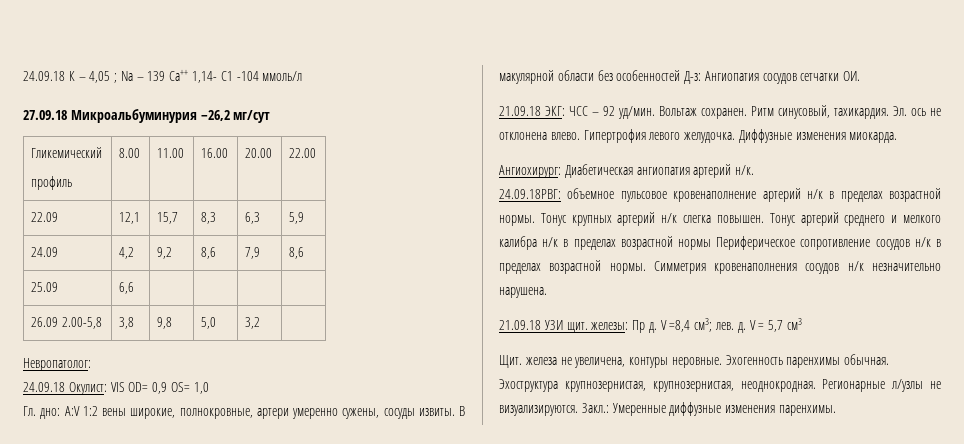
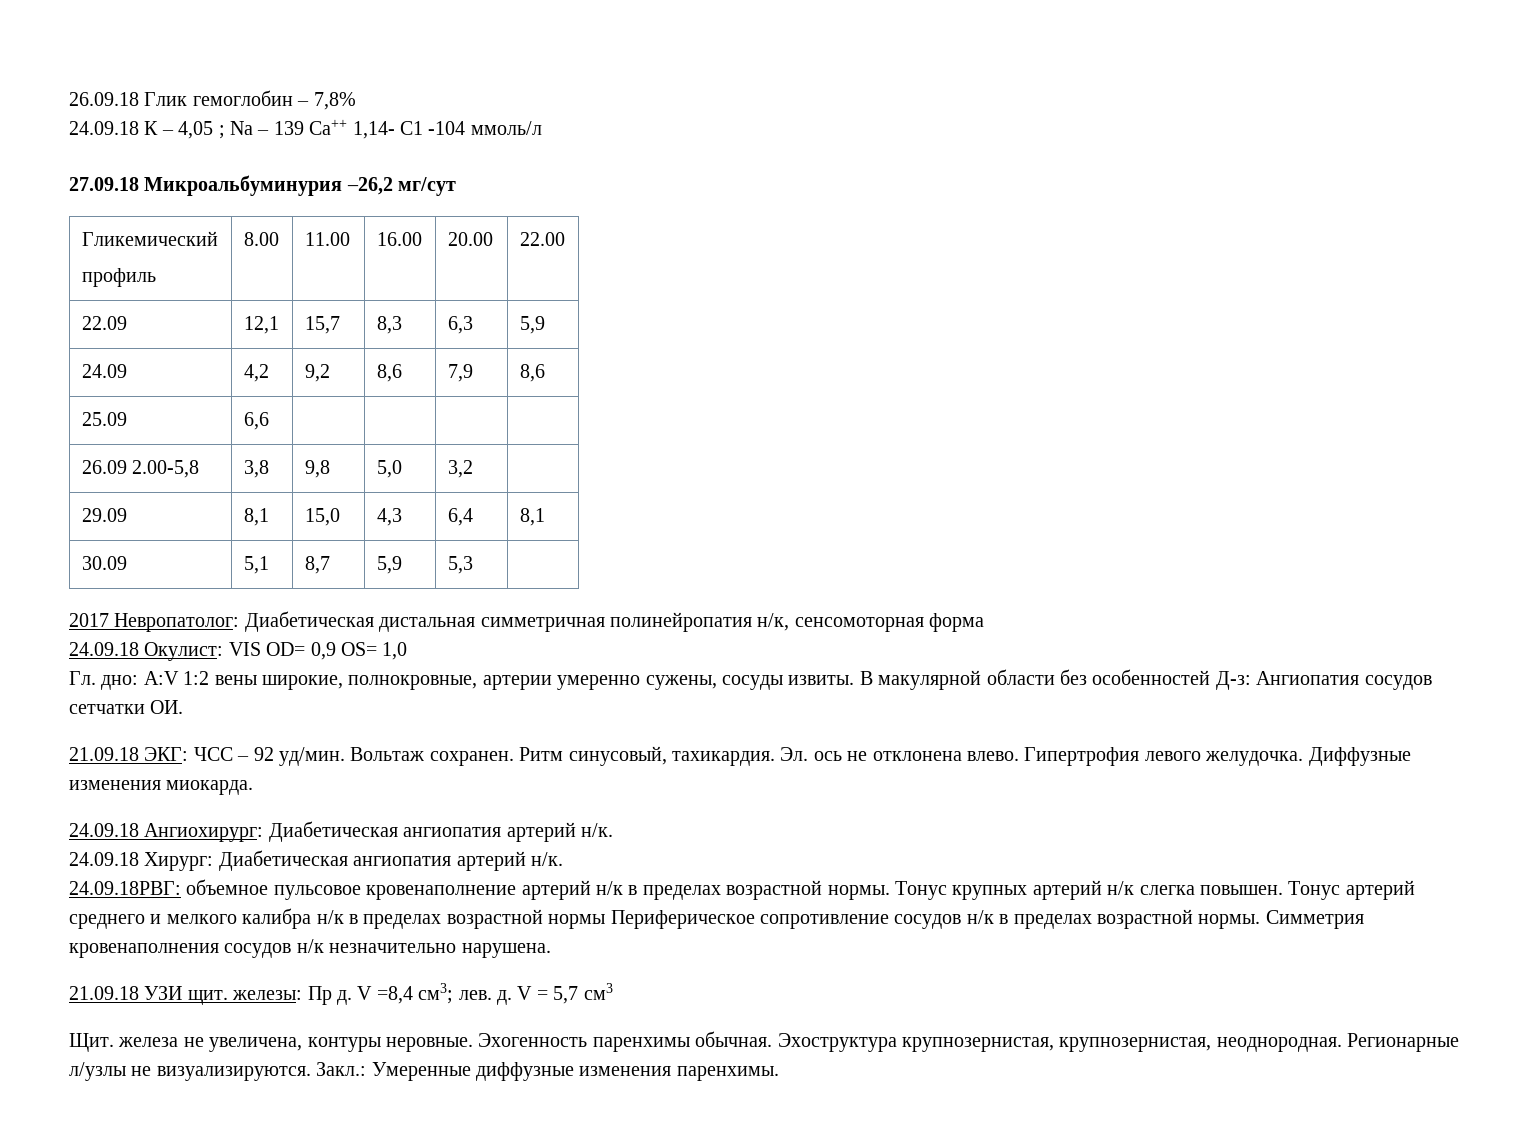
(23, 76) none -> [69,90,356,110] 26.09.18 Глик гемоглобин – 7,8% //
[23,358,91,371] // Невропатолог: -> [81,508,127,522] [243,508,269,526] [304,508,340,526] [376,508,402,526] [447,508,473,526] [519,508,545,526] [81,556,127,570] [243,556,269,574] [304,556,330,574] [376,556,402,574] [447,556,473,574] [69,611,985,632] // 29.09 | 8,1 | 15,0 | 4,3 | 6,4 | 8,1 // 30.09 | 5,1 | 8,7 | 5,9 | 5,3 | // 2017 Невропатолог: Диабетическая дистальная симметричная полинейропатия н/к, сенсомоторная форма
[256,408,289,419] артери -> [482,675,552,690] артерии
(898, 137) none -> [69,823,139,837] 24.09.18
(755, 170) none -> [69,850,563,871] // 24.09.18 Хирург: Диабетическая ангиопатия артерий н/к.
[740,381,816,392] неоднокродная. -> [1216,1037,1342,1052] неоднородная.

